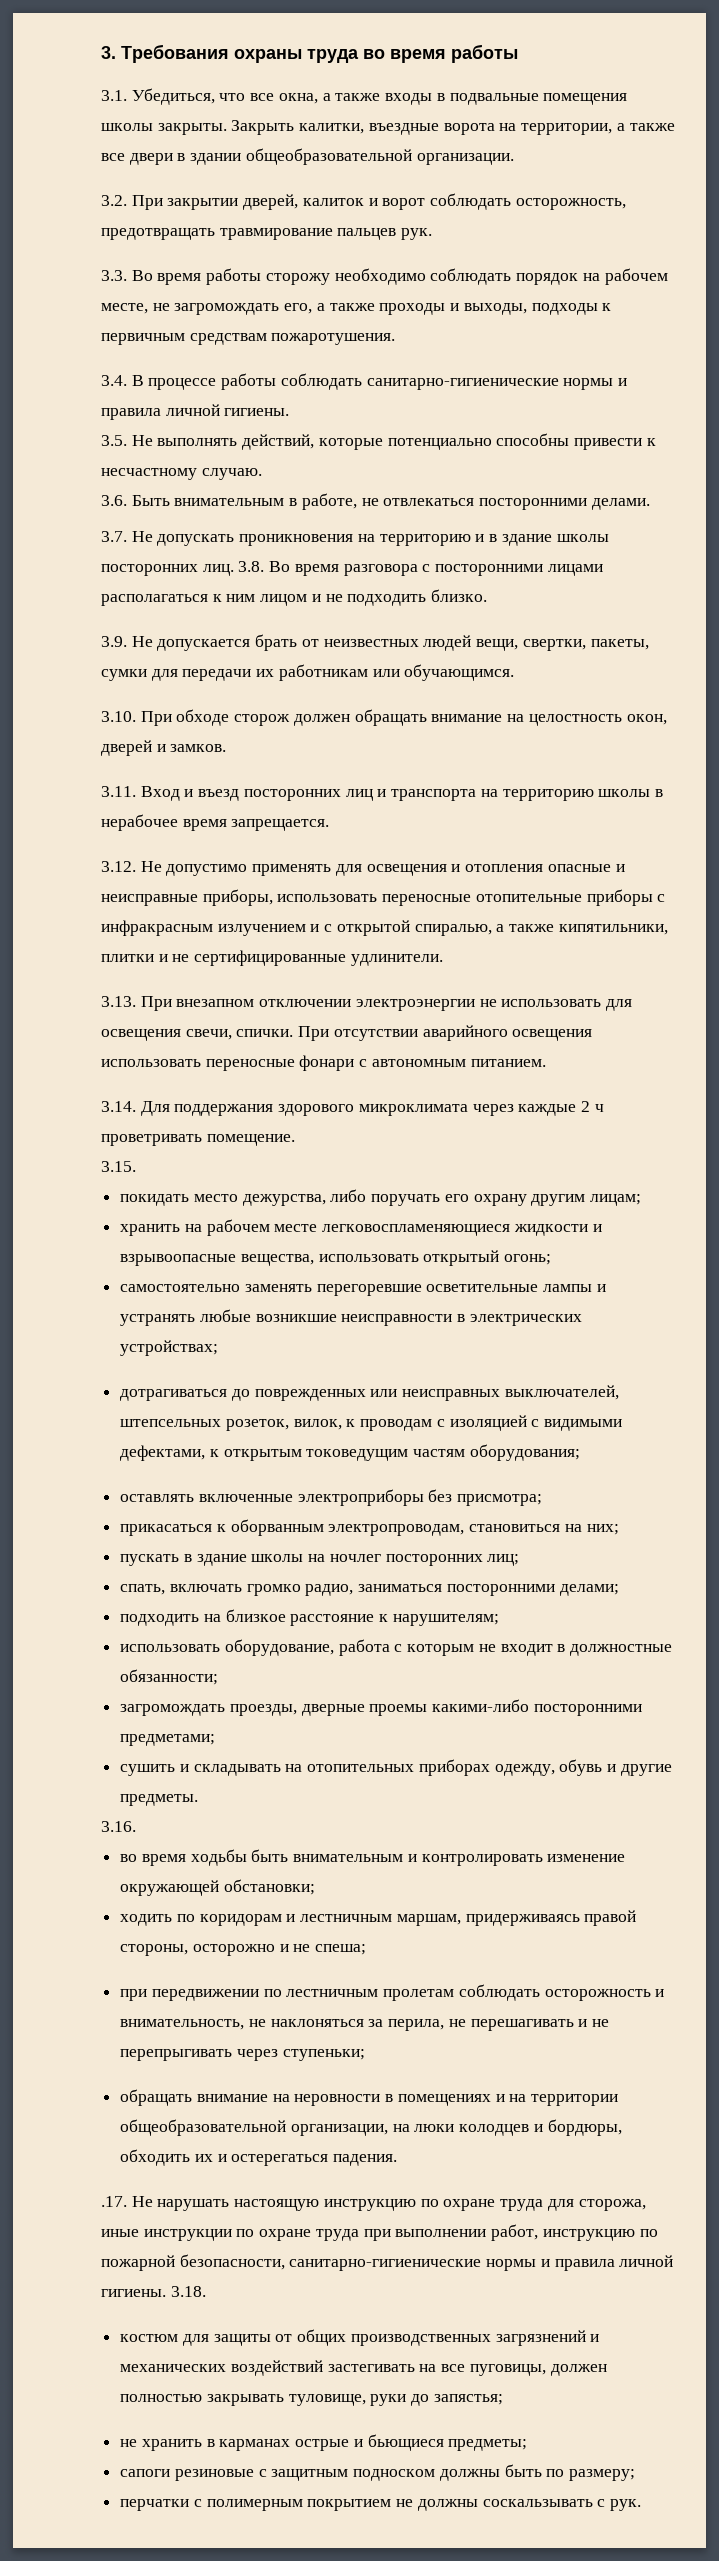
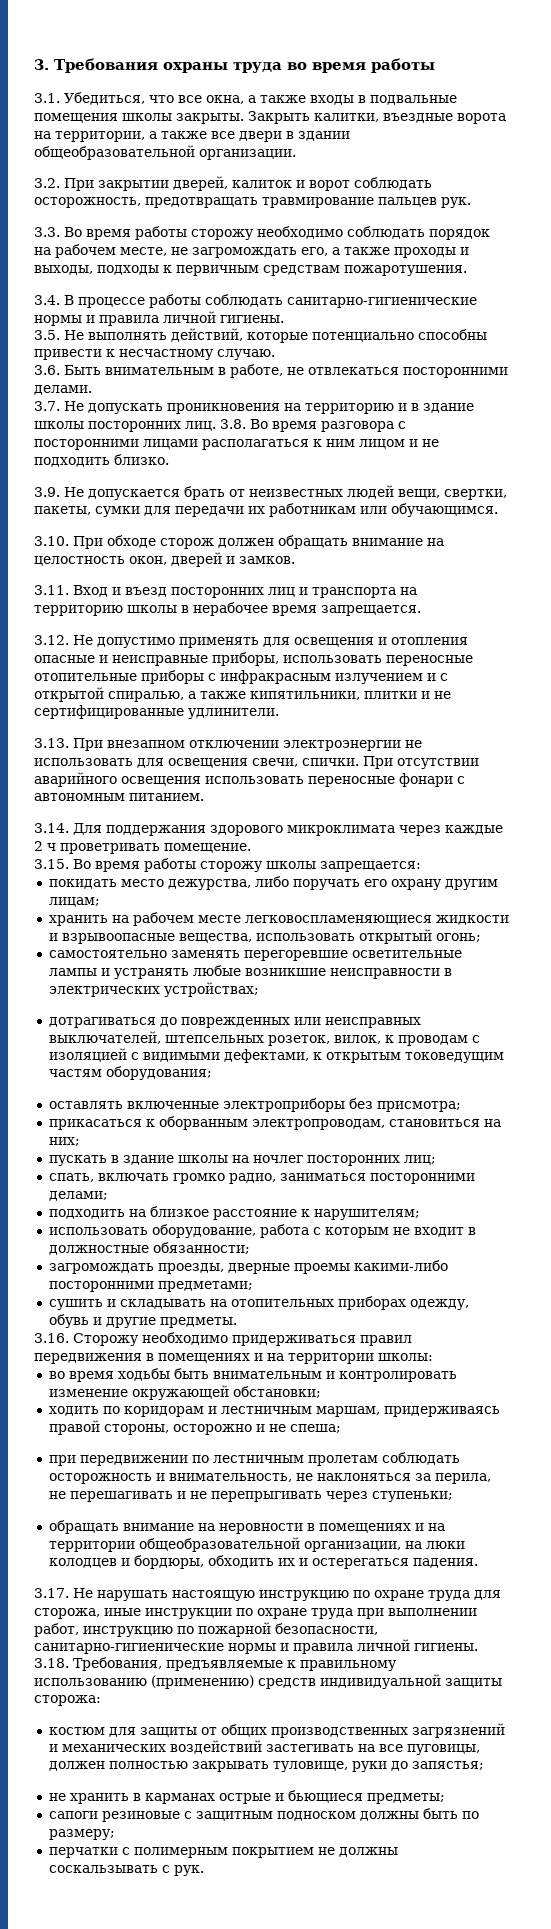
(136, 1166) none -> [73,858,421,872] Во время работы сторожу школы запрещается:
(136, 1826) none -> [73,1332,412,1346] [34,1353,433,1364] Сторожу необходимо придерживаться правил передвижения в помещениях и на территории школы:
[101,2196,127,2207] .17. -> [34,1588,69,1598] 3.17.
(206, 2291) none -> [73,1657,397,1671] [34,1674,502,1689] [34,1695,101,1706] Требования, предъявляемые к правильному использованию (применению) средств индивидуальной защиты сторожа:

